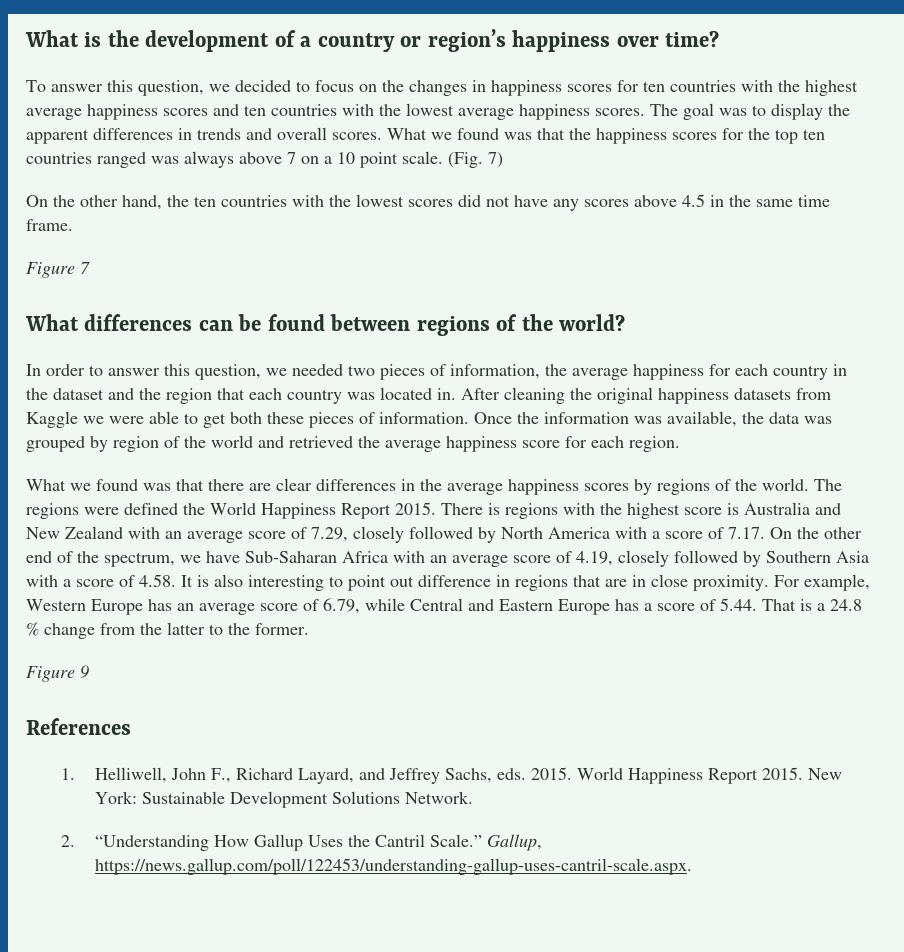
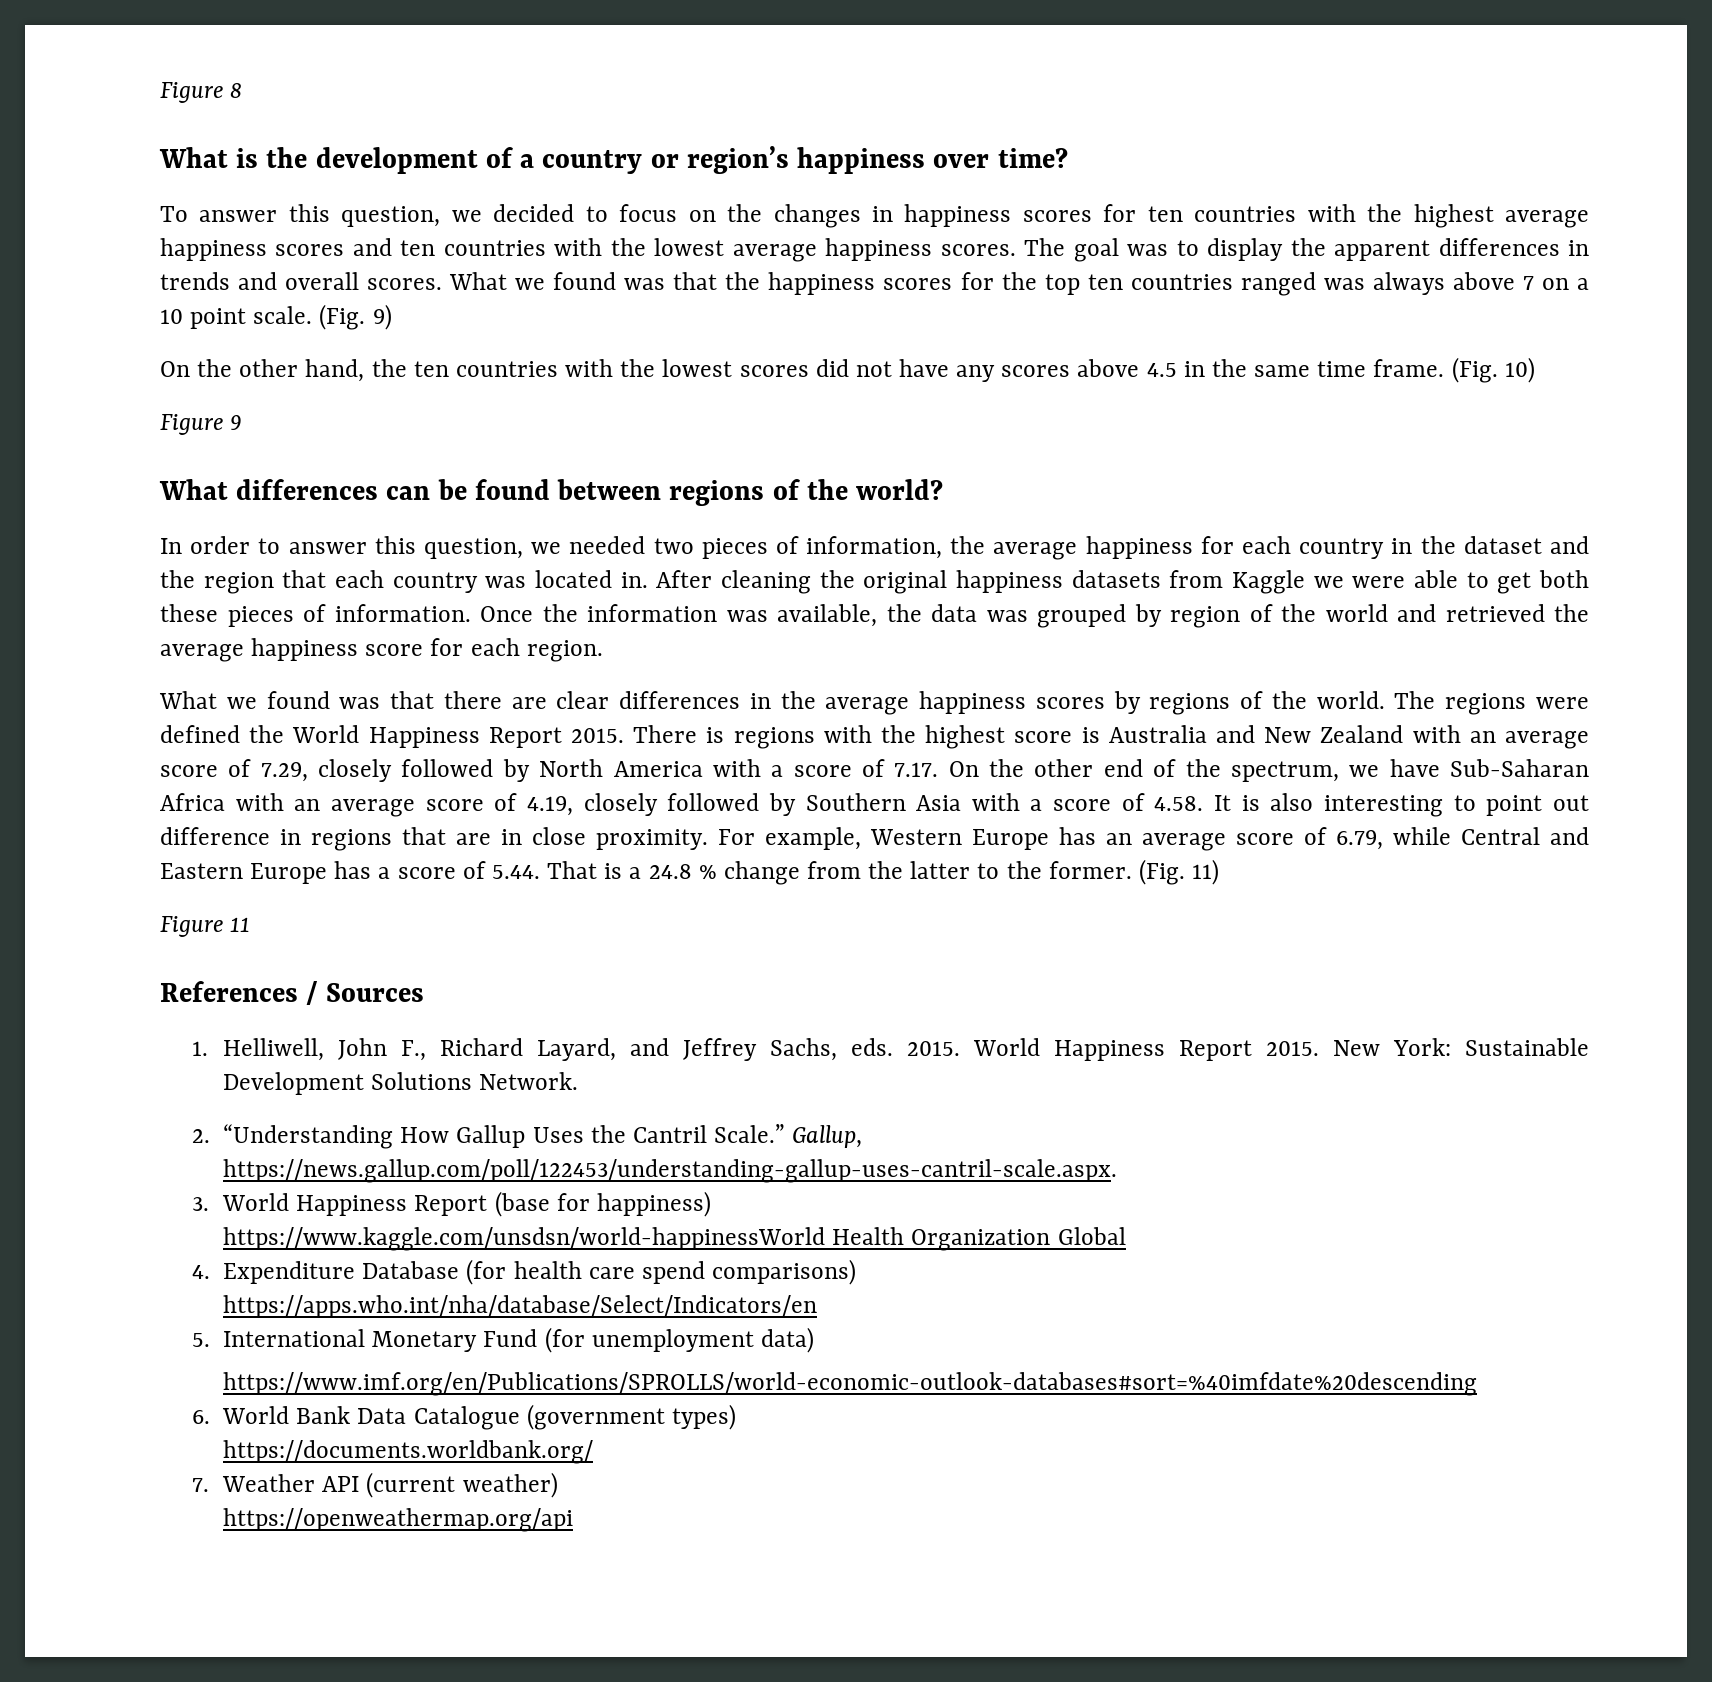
(25, 38) none -> [160,82,243,103] Figure 8 //
[488,152,503,168] 7) -> [372,304,392,330] 9)
[26,262,90,278] // Figure 7 -> [1451,357,1535,383] [160,414,242,435] (Fig. 10) // Figure 9
[26,665,89,682] // Figure 9 -> [1138,859,1220,885] [160,916,251,937] (Fig. 11) // Figure 11
(131, 726) none -> [306,981,425,1005] / Sources
(693, 866) none -> [191,1191,711,1217] [223,1227,1126,1251] [191,1259,857,1285] [223,1295,818,1318] [191,1327,814,1353] [223,1372,1478,1396] [191,1404,736,1430] [223,1440,594,1464] [191,1472,558,1498] [223,1508,574,1532] // 3. World Happiness Report (base for happiness) // https://www.kaggle.com/unsdsn/world-happinessWorld Health Organization Global // 4. Expenditure Database (for health care spend comparisons) // https://apps.who.int/nha/database/Select/Indicators/en // 5. International Monetary Fund (for unemployment data) // https://www.imf.org/en/Publications/SPROLLS/world-economic-outlook-databases#sort=%40imfdate%20descending // 6. World Bank Data Catalogue (government types) // https://documents.worldbank.org/ // 7. Weather API (current weather) // https://openweathermap.org/api

